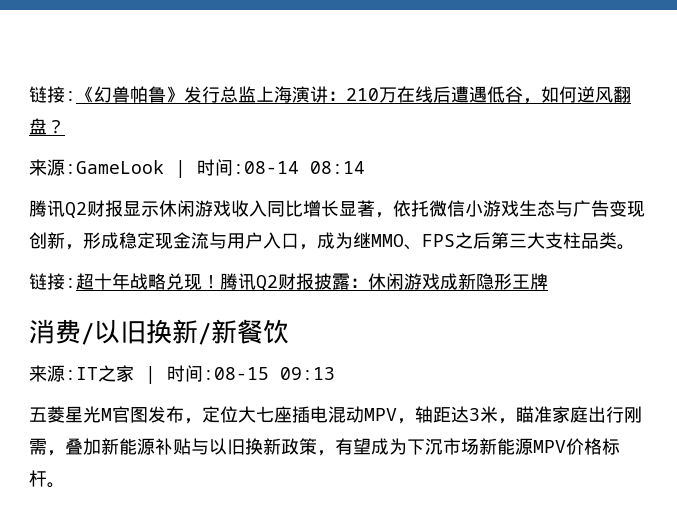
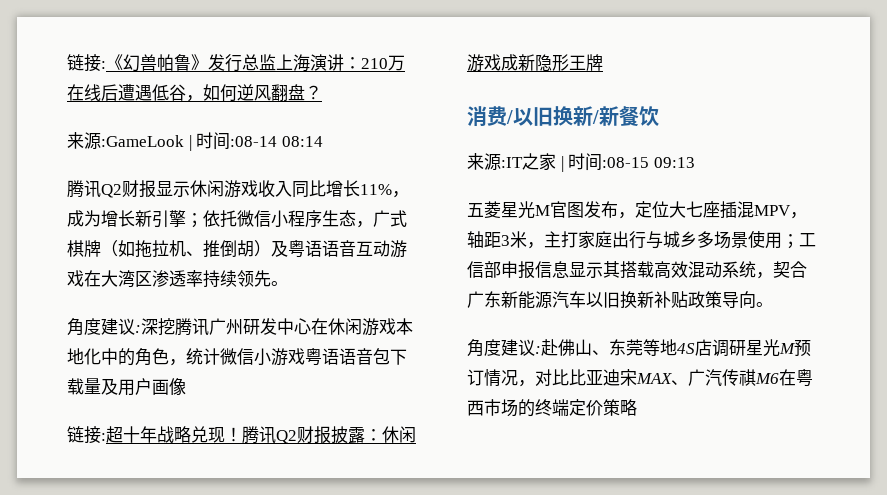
[339,200,645,218] [29,232,635,250] 显著，依托微信小游戏生态与广告变现创新，形成稳定现金流与用户入口，成为继MMO、FPS之后第三大支柱品类。 -> [360,184,409,198] [67,210,407,228] [67,240,407,258] [67,270,288,288] [67,318,413,336] [67,348,407,366] [67,378,186,396] 11%，成为增长新引擎；依托微信小程序生态，广式棋牌（如拖拉机、推倒胡）及粤语语音互动游戏在大湾区渗透率持续领先。 // 角度建议:深挖腾讯广州研发中心在休闲游戏本地化中的角色，统计微信小游戏粤语语音包下载量及用户画像
[310,406,364,423] 电混动 -> [737,201,754,218] 混
[451,406,469,423] 达 -> (501, 240) none
[516,406,552,423] 瞄准 -> [544,231,578,248] 主打
[624,406,642,423] [29,438,620,456] [29,470,65,488] 刚需，叠加新能源补贴与以旧换新政策，有望成为下沉市场新能源MPV价格标杆。 -> [646,230,816,249] [467,261,807,279] [467,291,773,309] [467,339,811,357] [467,369,813,387] [467,399,637,417] 与城乡多场景使用；工信部申报信息显示其搭载高效混动系统，契合广东新能源汽车以旧换新补贴政策导向。 // 角度建议:赴佛山、东莞等地4S店调研星光M预订情况，对比比亚迪宋MAX、广汽传祺M6在粤西市场的终端定价策略

